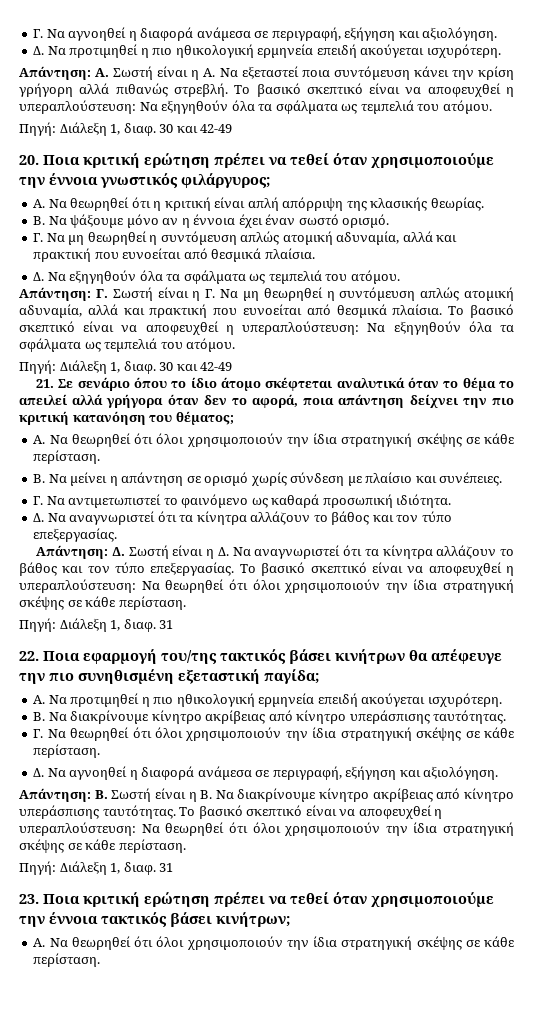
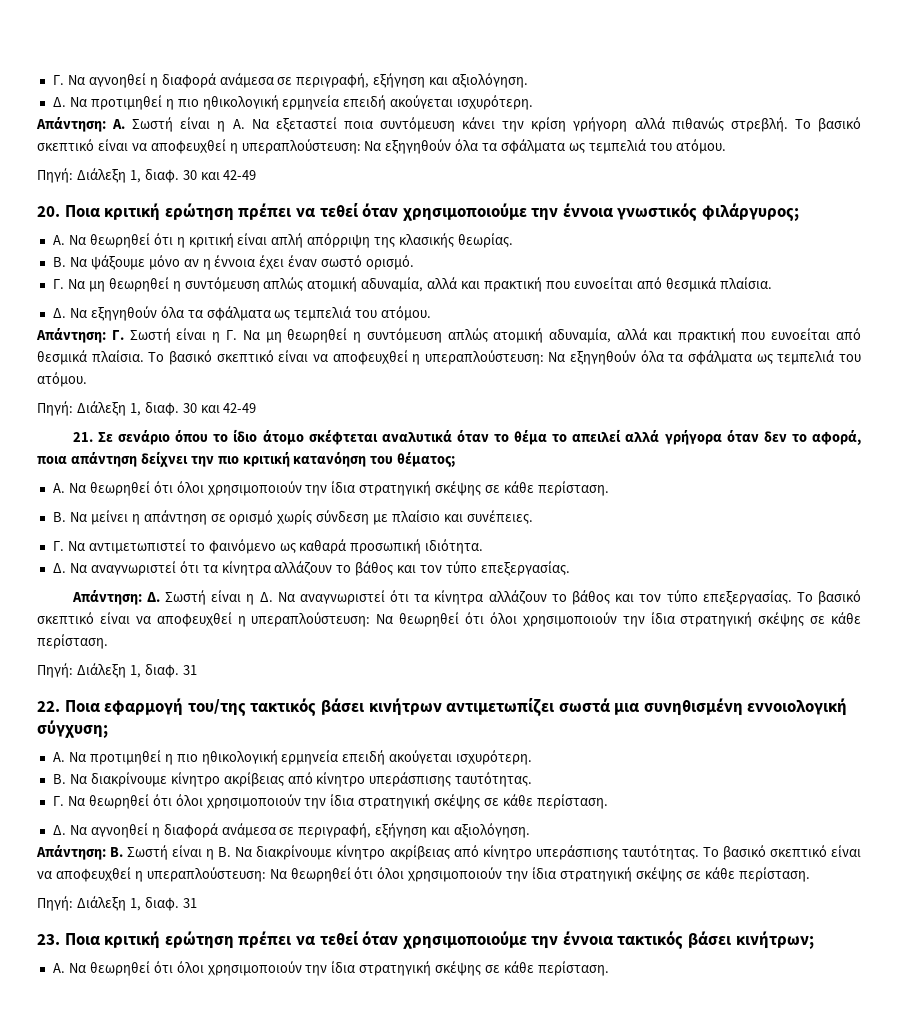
[409,649,502,664] [19,669,319,684] θα απέφευγε την πιο συνηθισμένη εξεταστική παγίδα; -> [446,698,848,716] [37,720,108,738] αντιμετωπίζει σωστά μια συνηθισμένη εννοιολογική σύγχυση;

